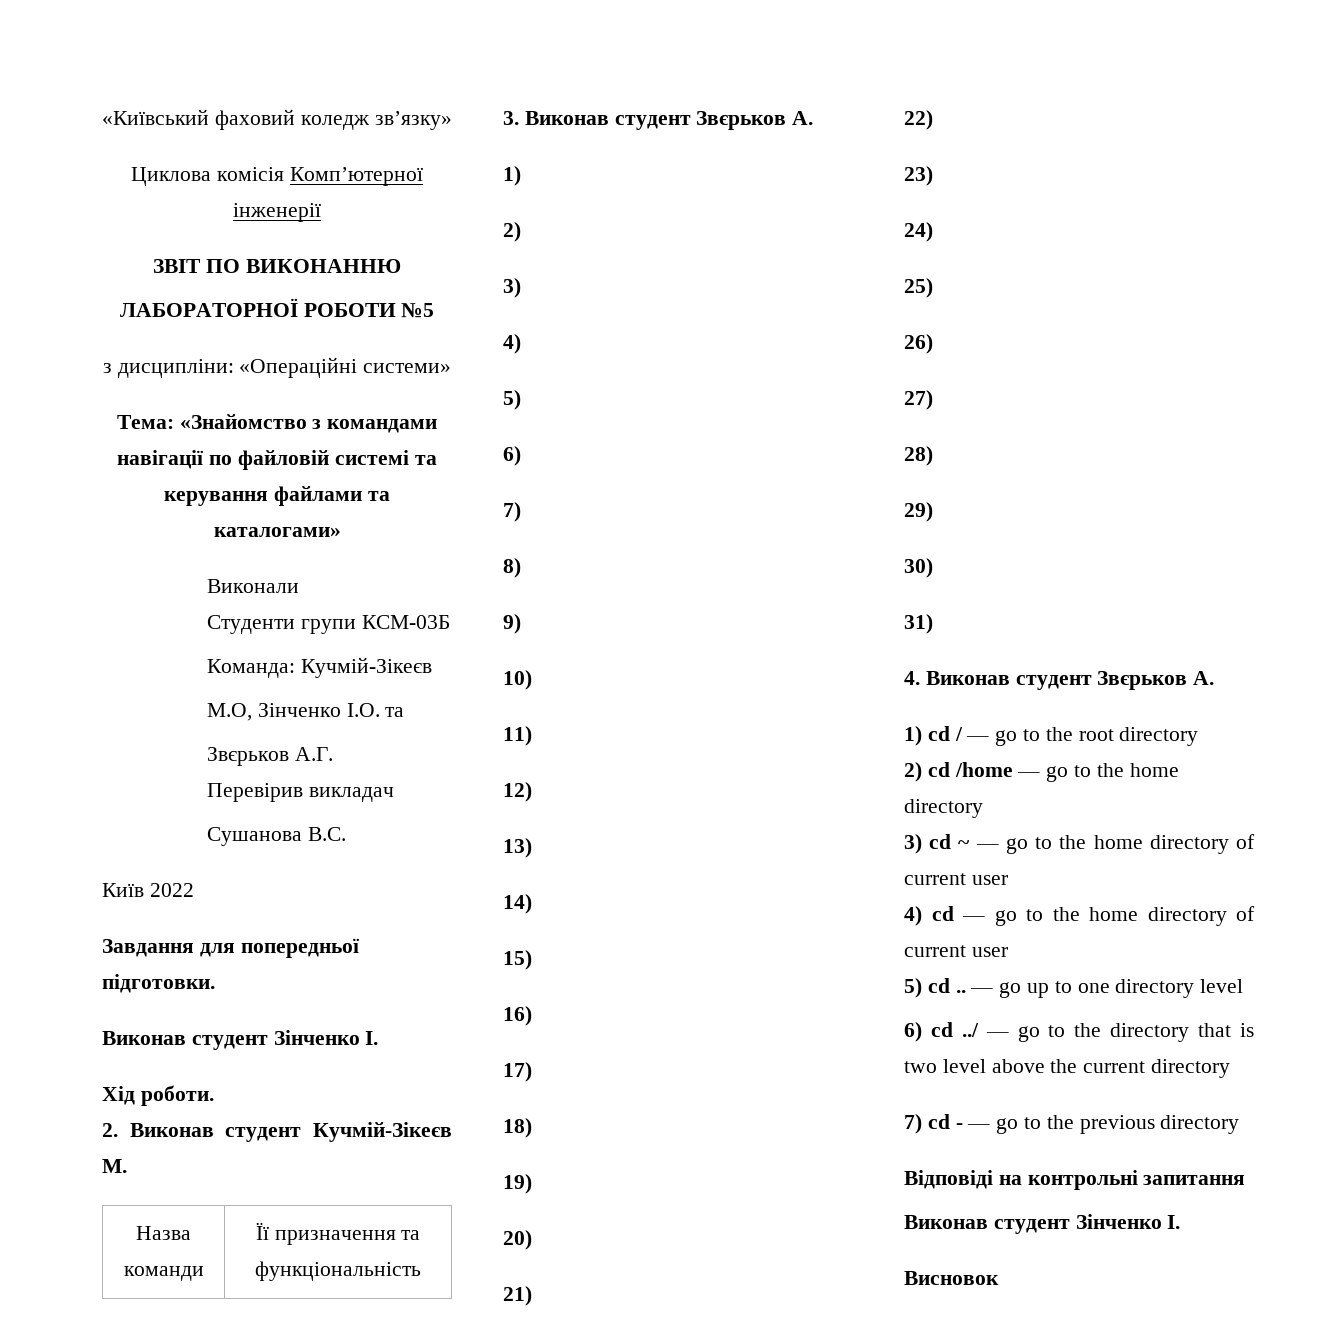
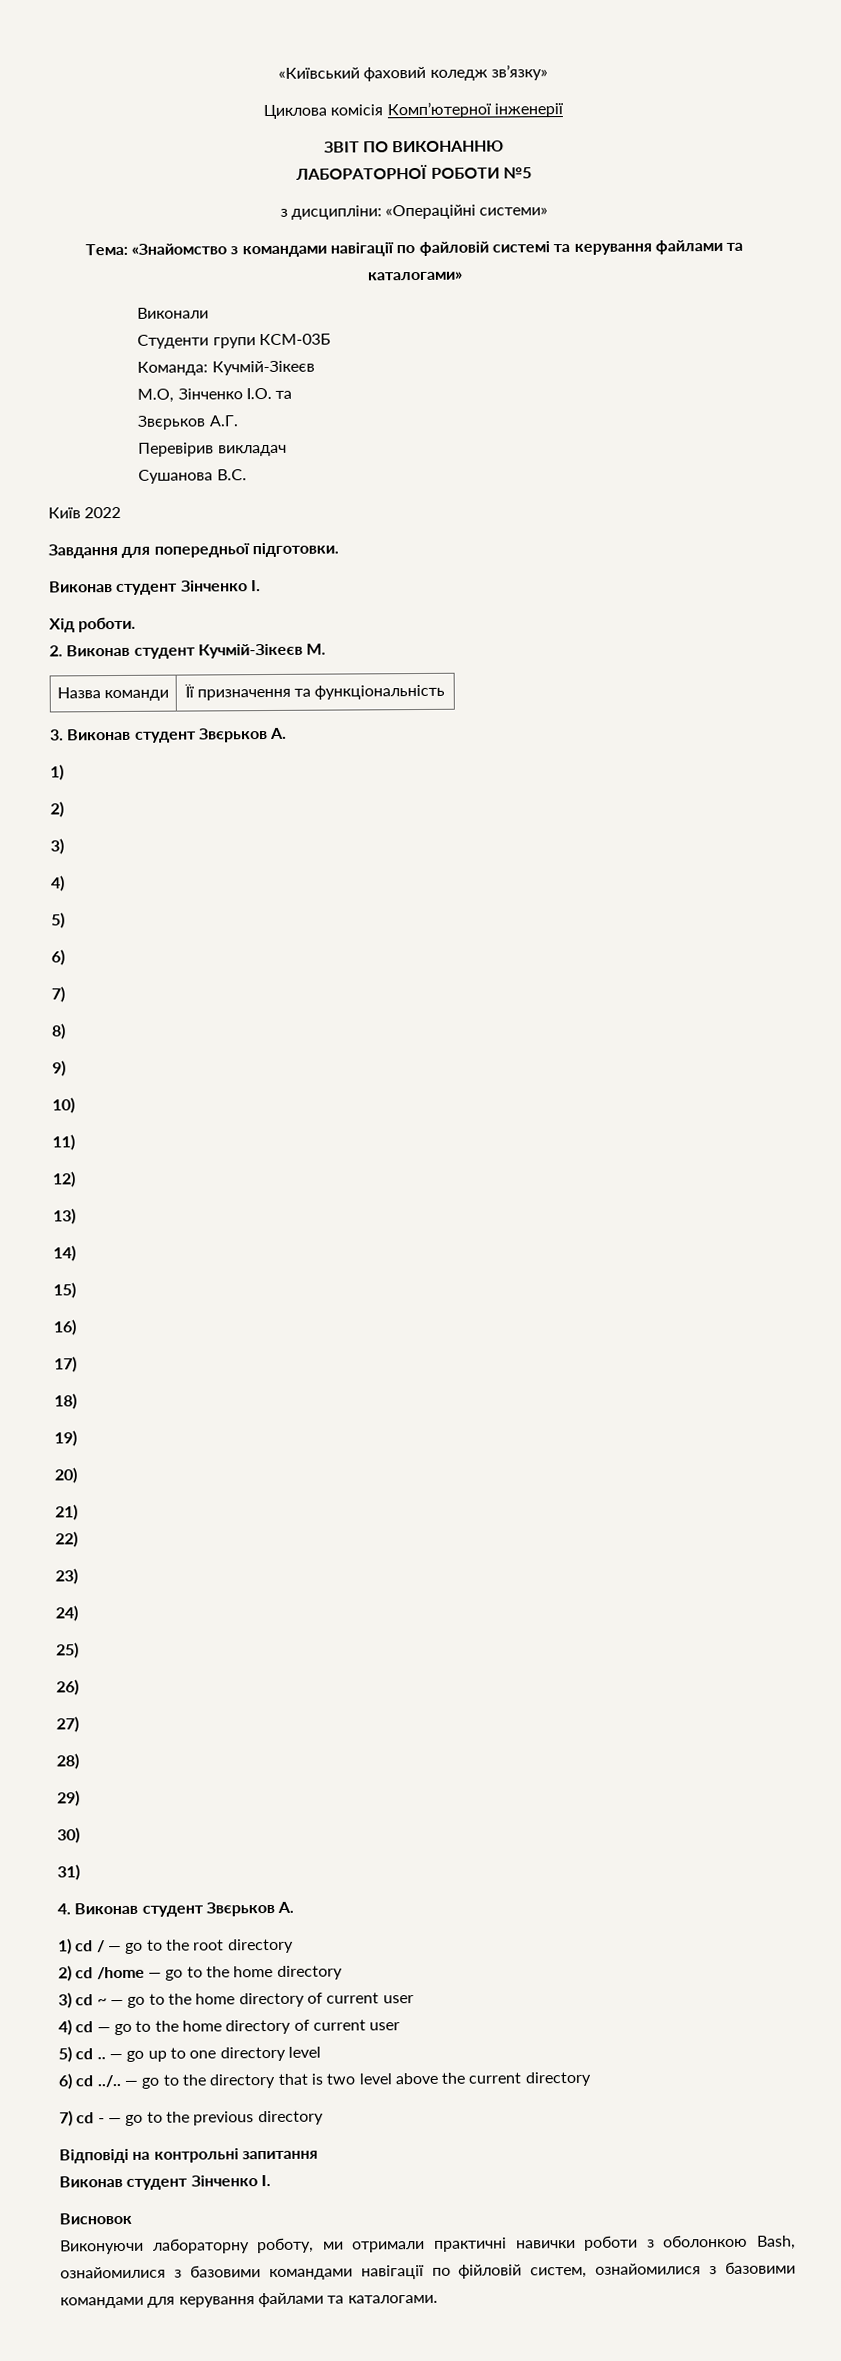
[961,1023,979,1037] ../ -> [96,2075,122,2088] ../..
(999, 1278) none -> [60,2234,797,2255] [60,2261,797,2281] [60,2292,438,2309] // Виконуючи лабораторну роботу, ми отримали практичні навички роботи з оболонкою Bash, ознайомилися з базовими командами навігації по фійловій систем, ознайомилися з базовими командами для керування файлами та каталогами.

